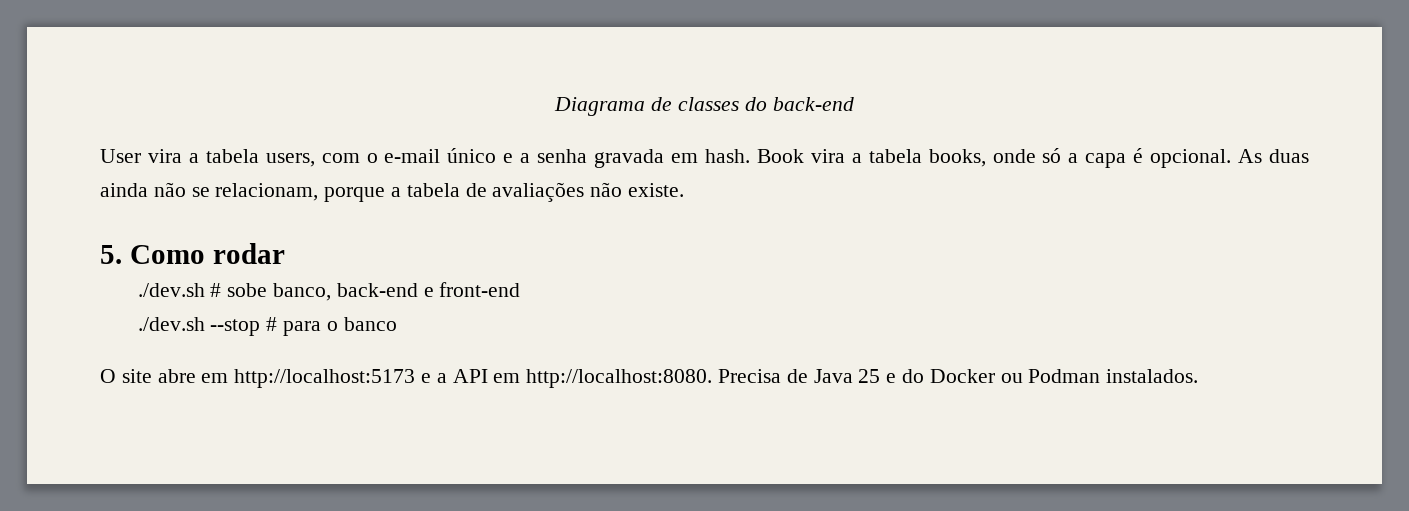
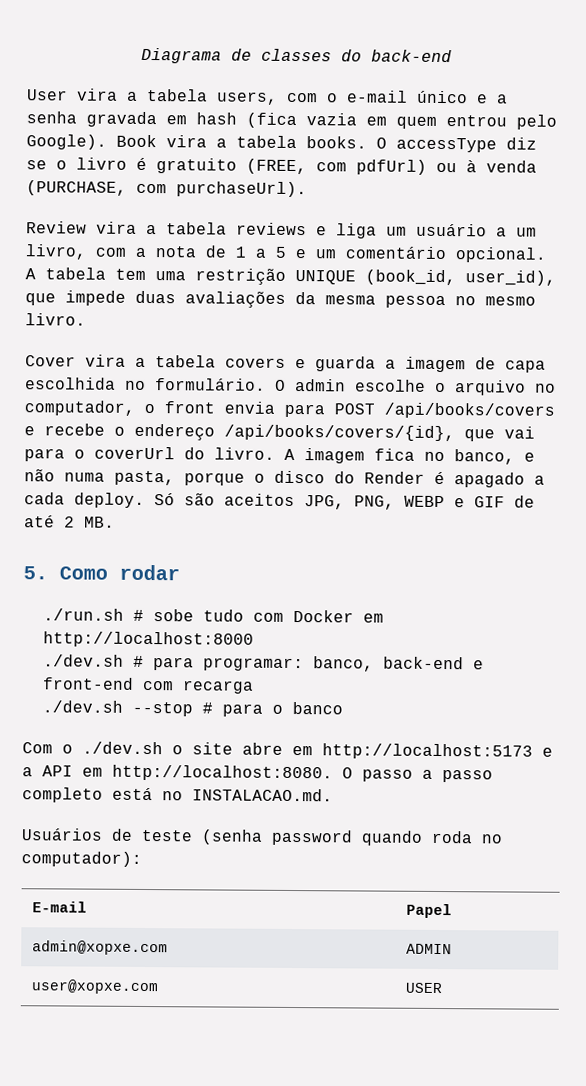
[704,148,1310,168] [100,182,685,202] [100,243,285,264] hash. Book vira a tabela books, onde só a capa é opcional. As duas ainda não se relacionam, porque a tabela de avaliações não existe. // 5. Como rodar -> [196,112,557,130] [26,134,537,153] [26,157,537,175] [26,180,307,198] [26,221,537,239] [25,244,547,263] [25,267,556,286] [25,290,536,309] [25,313,86,326] [25,354,546,373] [25,377,556,396] [24,400,555,419] [24,423,535,442] [24,446,535,465] [24,469,545,488] [24,492,535,510] [24,515,115,528] [23,564,180,581] [42,608,384,623] [42,631,254,648] hash (fica vazia em quem entrou pelo Google). Book vira a tabela books. O accessType diz se o livro é gratuito (FREE, com pdfUrl) ou à venda (PURCHASE, com purchaseUrl). // Review vira a tabela reviews e liga um usuário a um livro, com a nota de 1 a 5 e um comentário opcional. A tabela tem uma restrição UNIQUE (book_id, user_id), que impede duas avaliações da mesma pessoa no mesmo livro. // Cover vira a tabela covers e guarda a imagem de capa escolhida no formulário. O admin escolhe o arquivo no computador, o front envia para POST /api/books/covers e recebe o endereço /api/books/covers/{id}, que vai para o coverUrl do livro. A imagem fica no banco, e não numa pasta, porque o disco do Render é apagado a cada deploy. Só são aceitos JPG, PNG, WEBP e GIF de até 2 MB. // 5. Como rodar // ./run.sh # sobe tudo com Docker em http://localhost:8000
[227,283,268,297] sobe -> [152,657,304,672] para programar:
(521, 289) none -> [141,680,254,694] com recarga
[100,369,116,383] O -> [22,741,183,755] Com o ./dev.sh o
[718,369,1199,383] Precisa de Java 25 e do Docker ou Podman instalados. -> [342,767,493,783] [22,787,333,803] [21,828,503,846] [21,851,142,867] [32,901,88,913] [406,903,453,919] [32,940,169,956] [406,943,453,955] [31,979,160,995] [405,982,444,994] O passo a passo completo está no INSTALACAO.md. // Usuários de teste (senha password quando roda no computador): // E-mail | Papel // admin@xopxe.com | ADMIN // user@xopxe.com | USER

